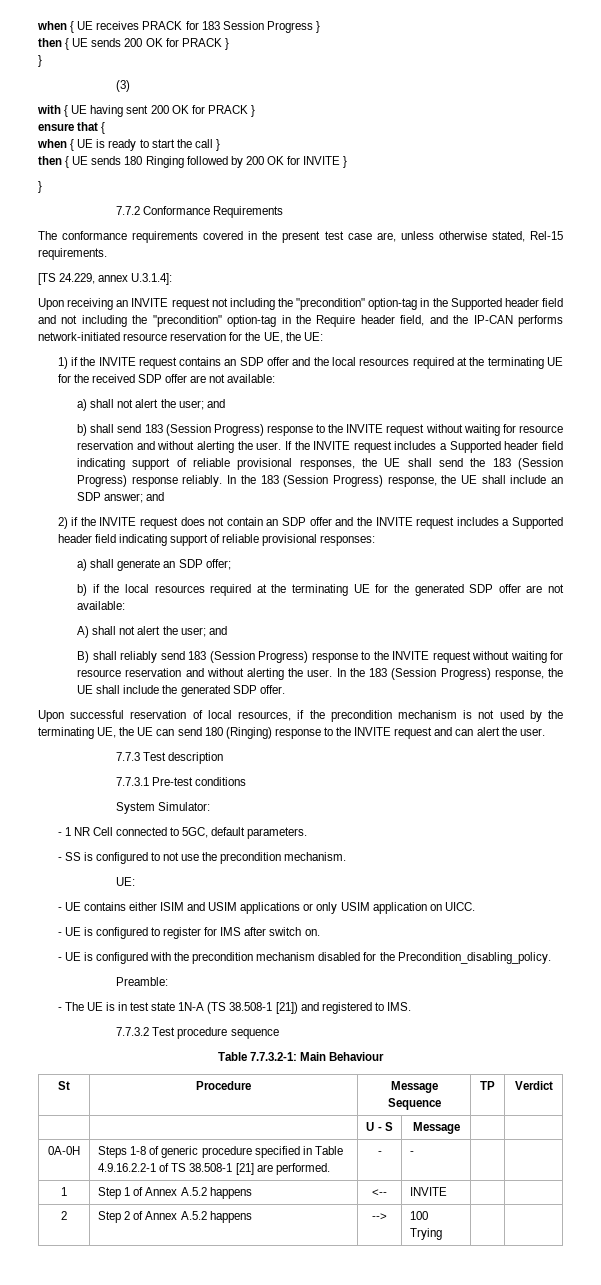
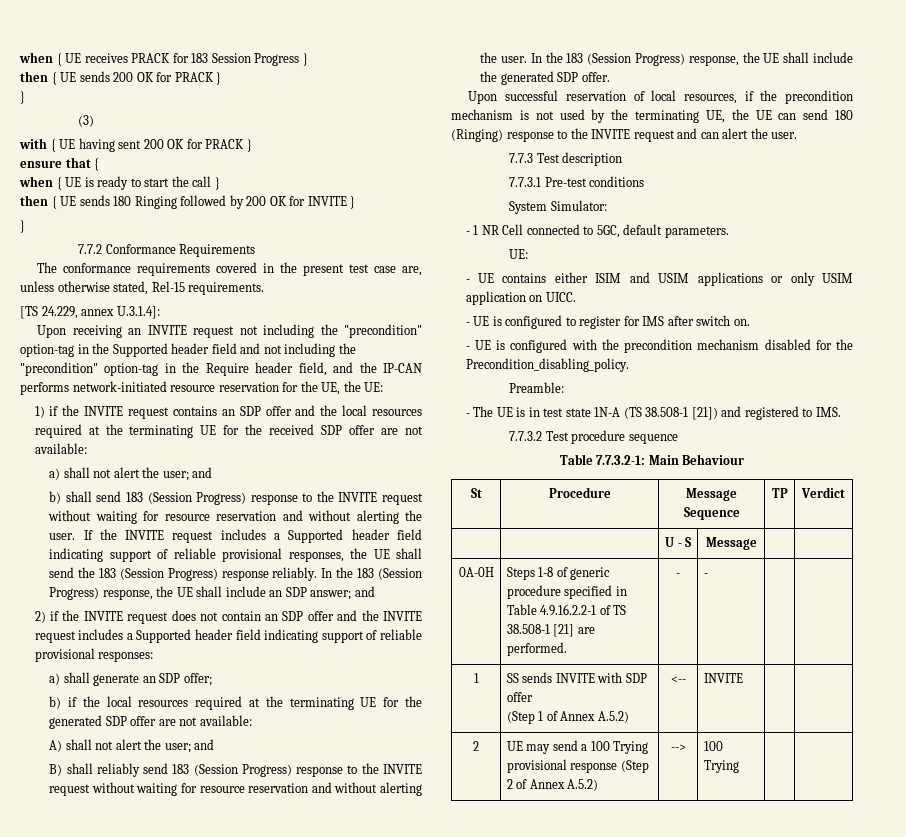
[57,852,347,864] // - SS is configured to not use the precondition mechanism. -> (729, 232) none
[98,1187,122,1199] Step -> [506,672,647,683] [506,692,533,702] [506,711,535,724] SS sends INVITE with SDP offer // (Step
[180,1187,252,1199] A.5.2 happens -> [597,711,629,723] A.5.2)
[98,1211,122,1223] Step -> [506,740,649,754] [506,759,649,773] UE may send a 100 Trying provisional response (Step
[180,1211,252,1223] A.5.2 happens -> [567,779,599,791] A.5.2)

